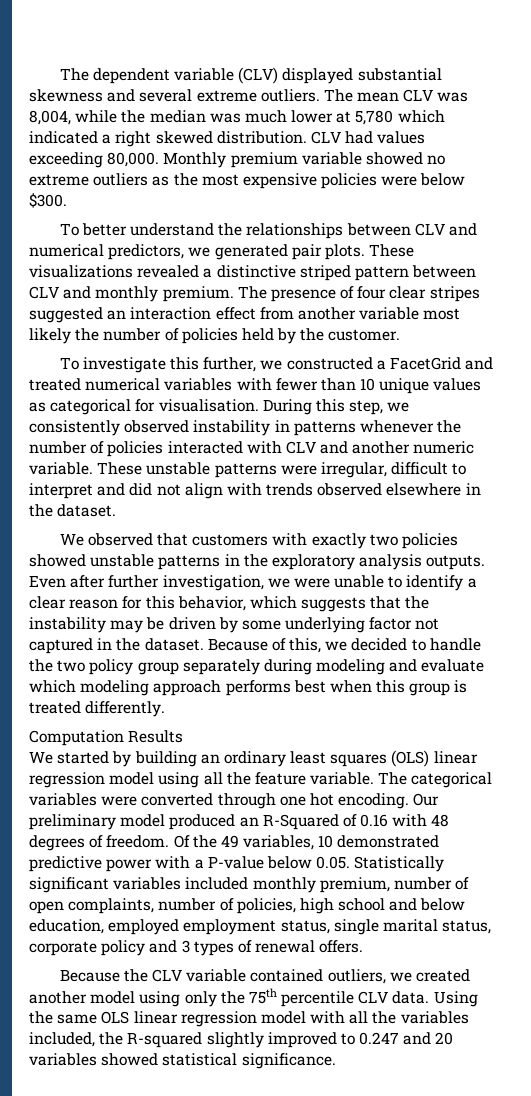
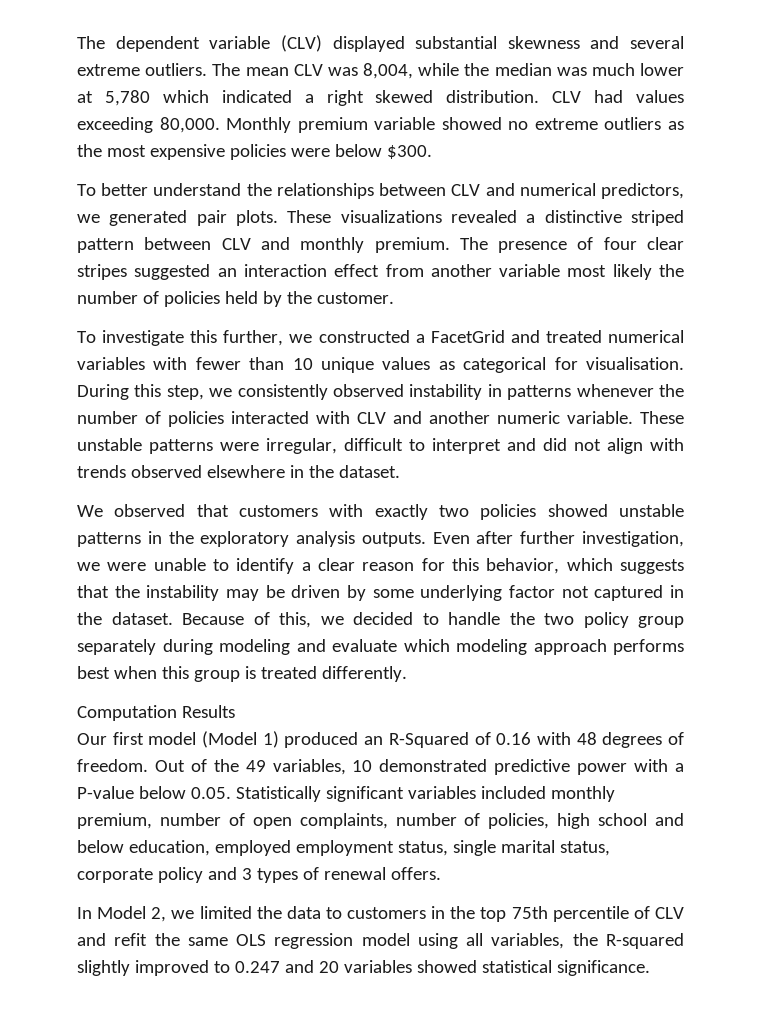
[29,750,478,767] [29,772,493,788] [29,793,440,809] [29,814,166,830] We started by building an ordinary least squares (OLS) linear regression model using all the feature variable. The categorical variables were converted through one hot encoding. Our preliminary model -> [77,731,279,748] Our first model (Model 1)
[173,835,190,848] Of -> [154,759,207,772] Out of
[59,969,470,984] [29,988,478,1007] Because the CLV variable contained outliers, we created another model using only the 75th percentile CLV data. Using -> [77,906,684,922] [77,933,148,946] In Model 2, we limited the data to customers in the top 75th percentile of CLV and refit
[133,1011,469,1027] [29,1032,95,1047] linear regression model with all the variables included, -> [274,933,565,949] regression model using all variables,

